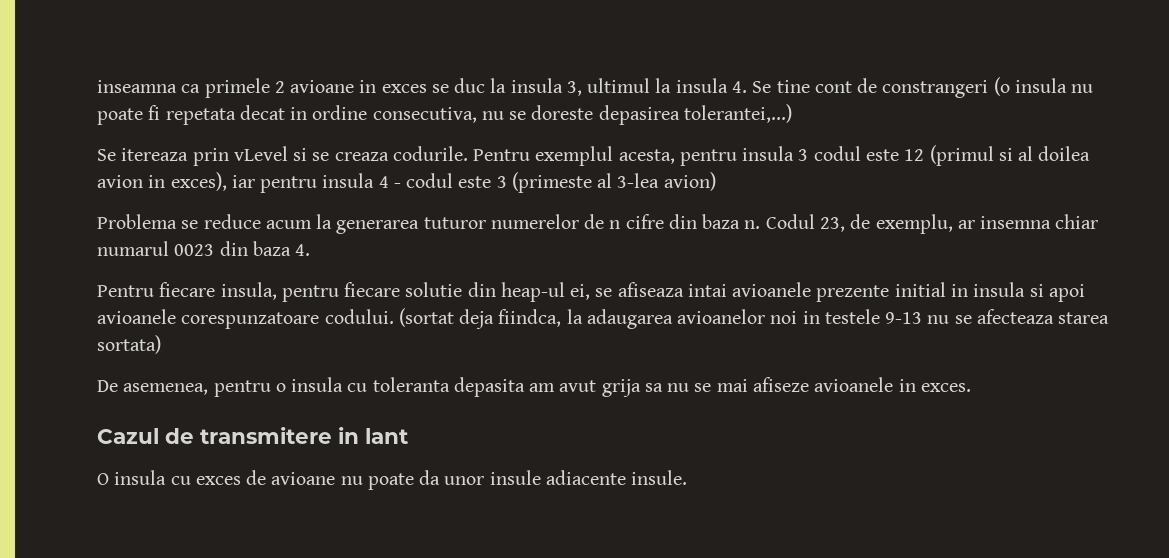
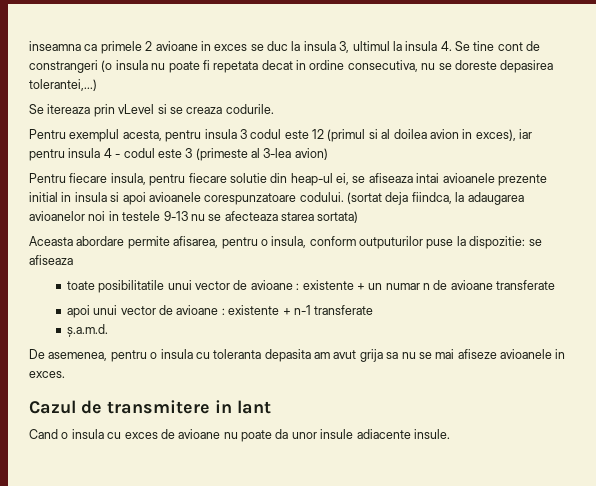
(468, 153) none -> (274, 109) //
[97,214,1099,234] [97,241,311,256] // Problema se reduce acum la generarea tuturor numerelor de n cifre din baza n. Codul 23, de exemplu, ar insemna chiar numarul 0023 din baza 4. -> (328, 154) none
(161, 344) none -> [29,236,542,249] [29,255,73,265] [66,280,556,293] [66,305,374,318] [66,324,108,337] // Aceasta abordare permite afisarea, pentru o insula, conform outputurilor puse la dispozitie: se afiseaza // toate posibilitatile unui vector de avioane : existente + un numar n de avioane transferate // apoi unui vector de avioane : existente + n-1 transferate // ș.a.m.d.
[97,473,109,485] O -> [29,429,69,439] Cand o

